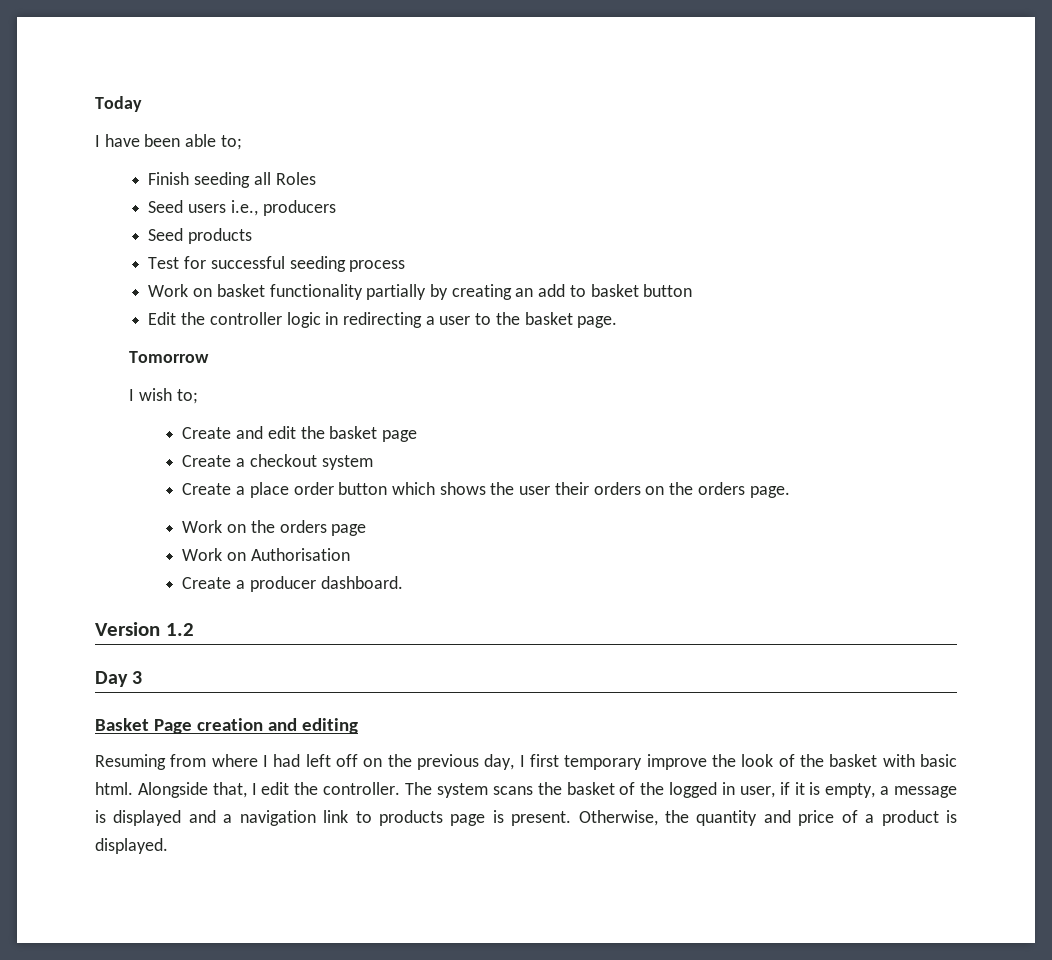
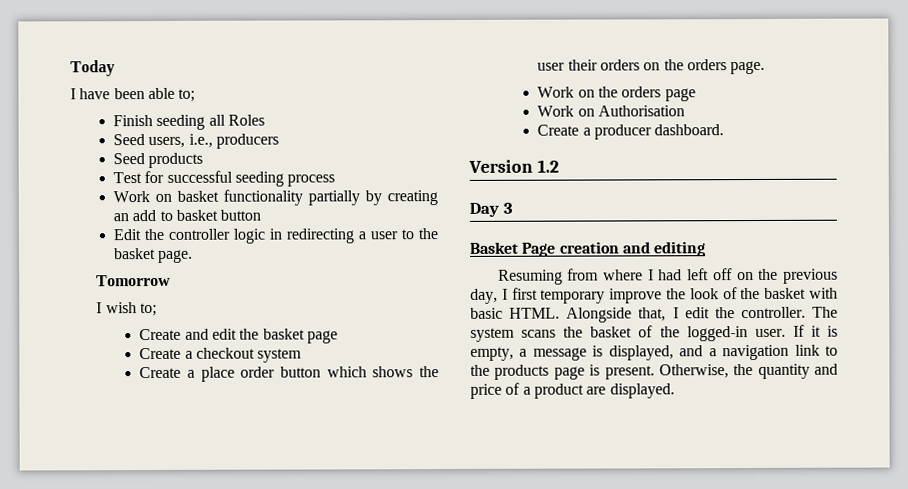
[188,204,227,213] users -> [148,136,186,149] users,
[95,782,133,795] html. -> [509,307,561,319] HTML.
[669,782,790,798] logged in user, if -> [686,324,805,342] logged-in user. If
[113,810,182,826] displayed -> [608,345,674,361] displayed,
(372, 817) none -> [470,364,490,376] the
[946,810,958,823] is -> [586,386,607,395] are

